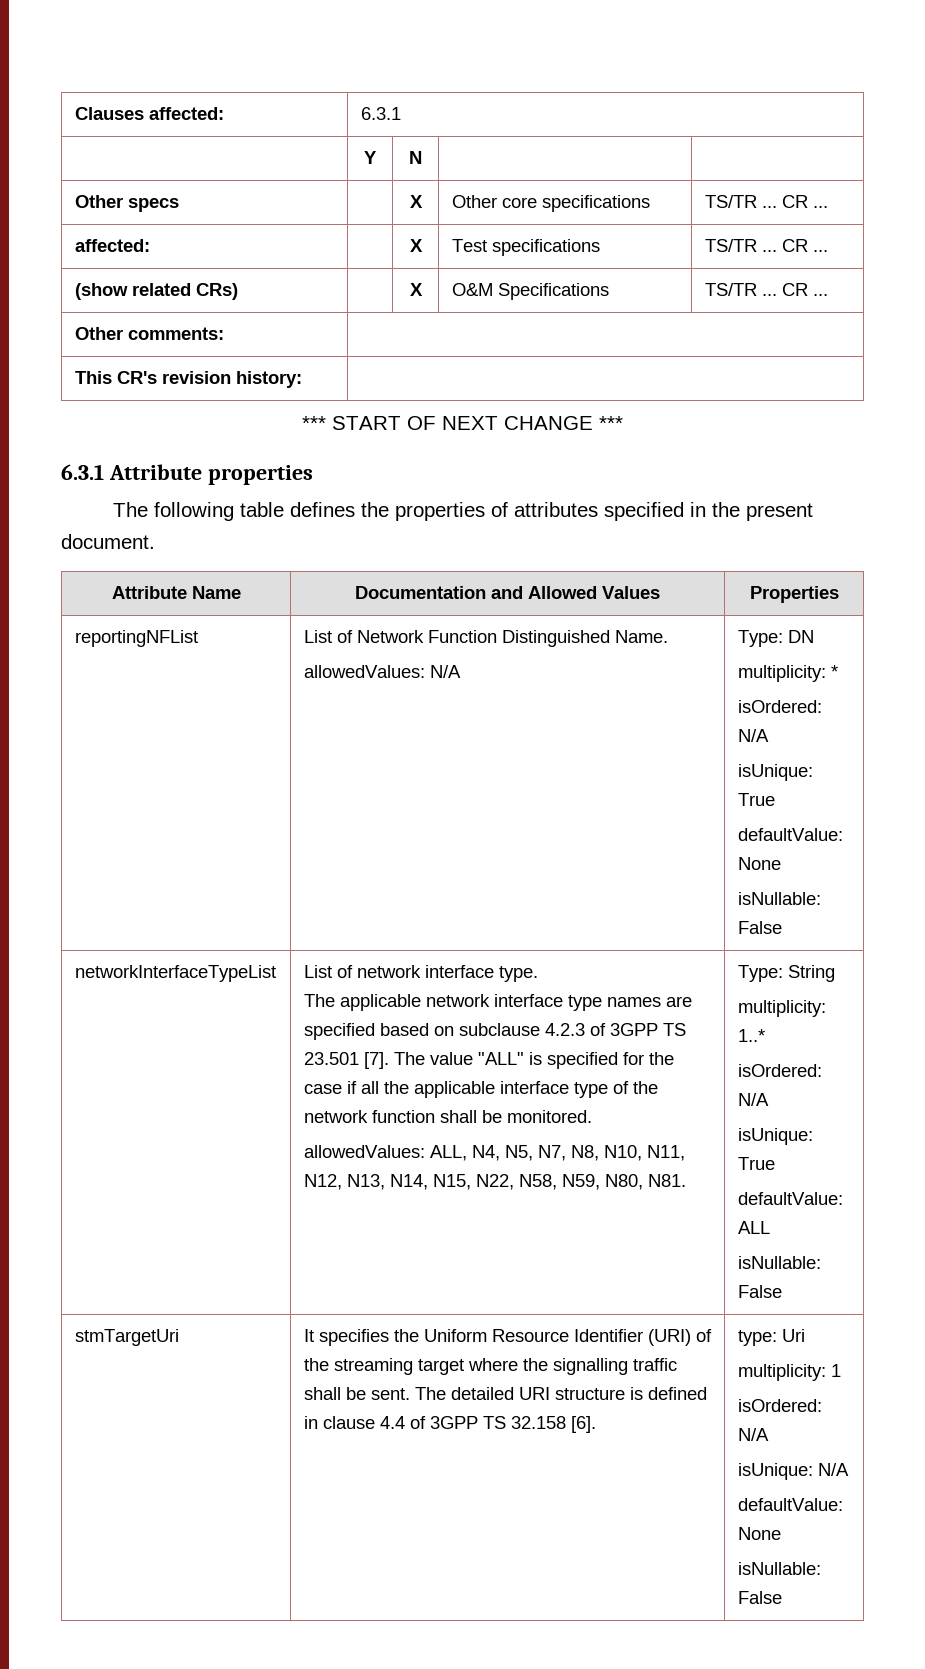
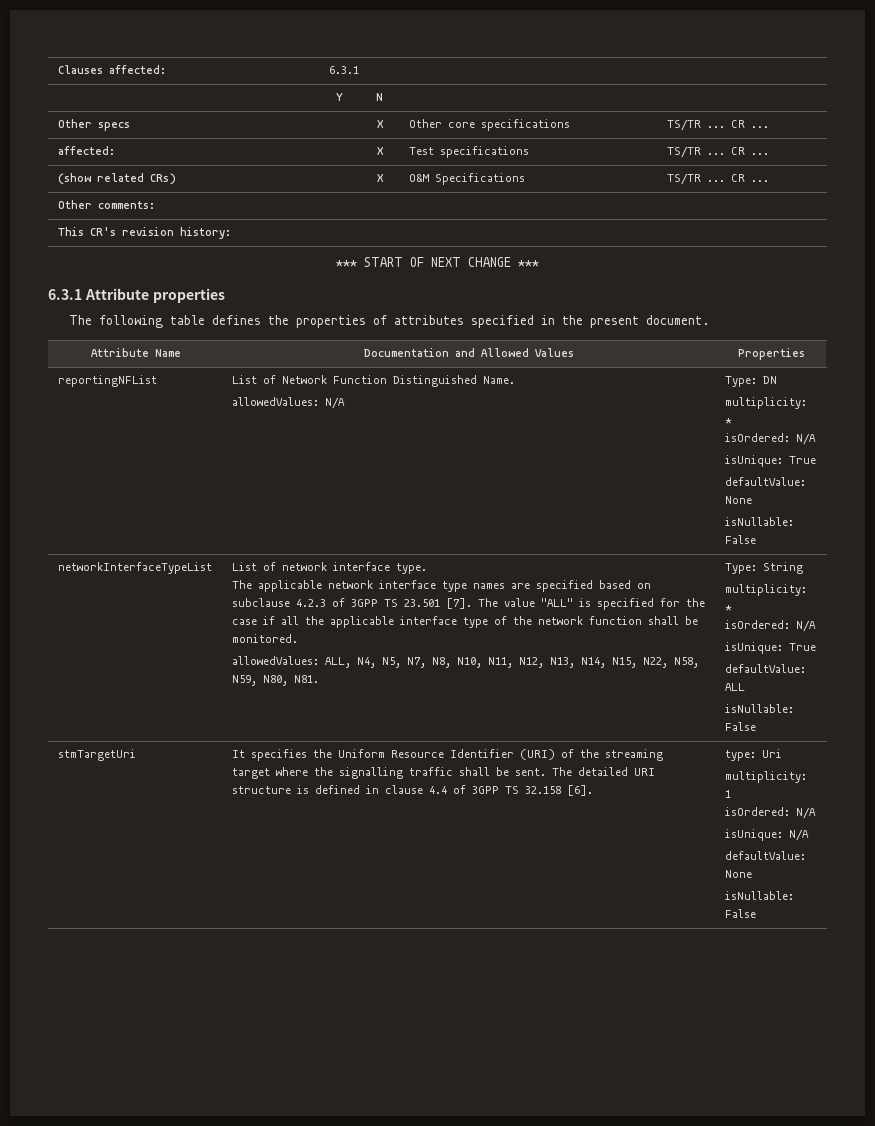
[737,1029,765,1042] 1..* -> [724,605,732,611] *

